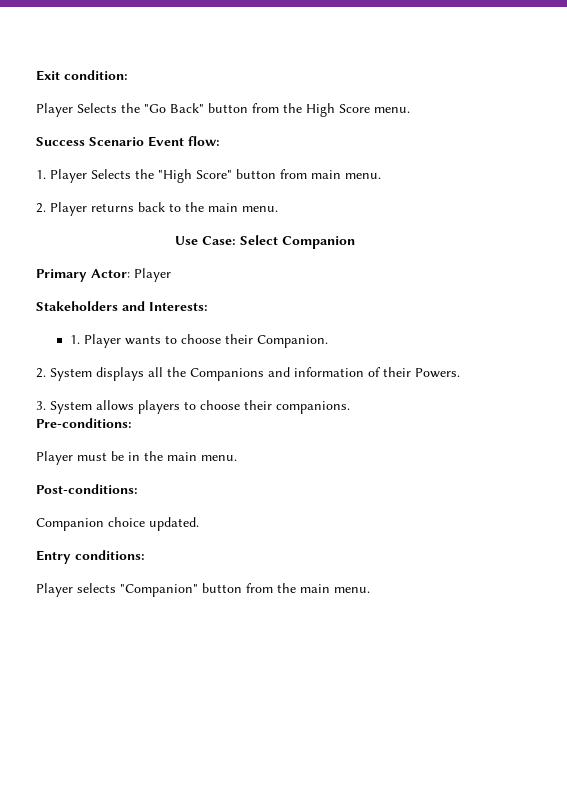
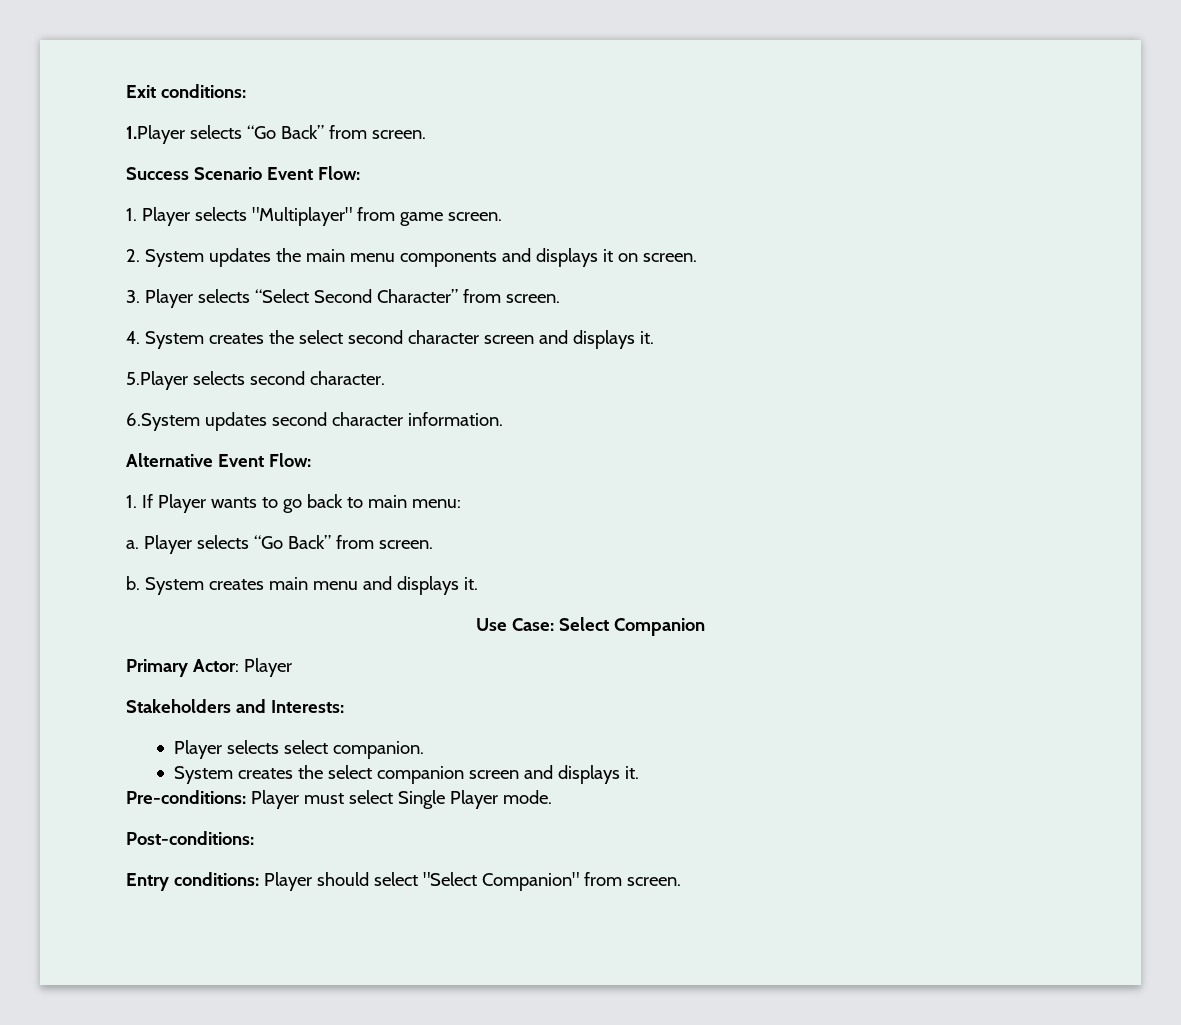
[64,70,128,80] [36,103,410,117] condition: // Player Selects the "Go Back" button from the High Score menu. -> [160,84,246,98] [126,125,426,144] conditions: // 1.Player selects “Go Back” from screen.
[188,136,220,146] [36,169,381,183] [36,202,278,216] flow: // 1. Player Selects the "High Score" button from main menu. // 2. Player returns back to the main menu. -> [317,166,360,180] [126,207,502,226] [126,248,697,267] [126,289,560,308] [126,330,654,349] [126,371,385,390] [126,412,503,431] [126,453,311,467] [126,494,461,513] [126,535,433,554] [126,576,478,595] Flow: // 1. Player selects "Multiplayer" from game screen. // 2. System updates the main menu components and displays it on screen. // 3. Player selects “Select Second Character” from screen. // 4. System creates the select second character screen and displays it. // 5.Player selects second character. // 6.System updates second character information. // Alternative Event Flow: // 1. If Player wants to go back to main menu: // a. Player selects “Go Back” from screen. // b. System creates main menu and displays it.
[69,334,328,348] [36,367,460,381] [36,400,350,414] 1. Player wants to choose their Companion. // 2. System displays all the Companions and information of their Powers. // 3. System allows players to choose their companions. -> [173,740,424,759] [173,765,639,784] Player selects select companion. // System creates the select companion screen and displays it.
(132, 423) // -> (246, 797) none
[111,451,237,461] [36,484,138,494] [36,517,199,531] [36,550,145,564] [36,583,370,597] be in the main menu. // Post-conditions: // Companion choice updated. // Entry conditions: // Player selects "Companion" button from the main menu. -> [348,790,552,809] [126,831,254,845] [126,872,681,891] select Single Player mode. // Post-conditions: // Entry conditions: Player should select "Select Companion" from screen.

